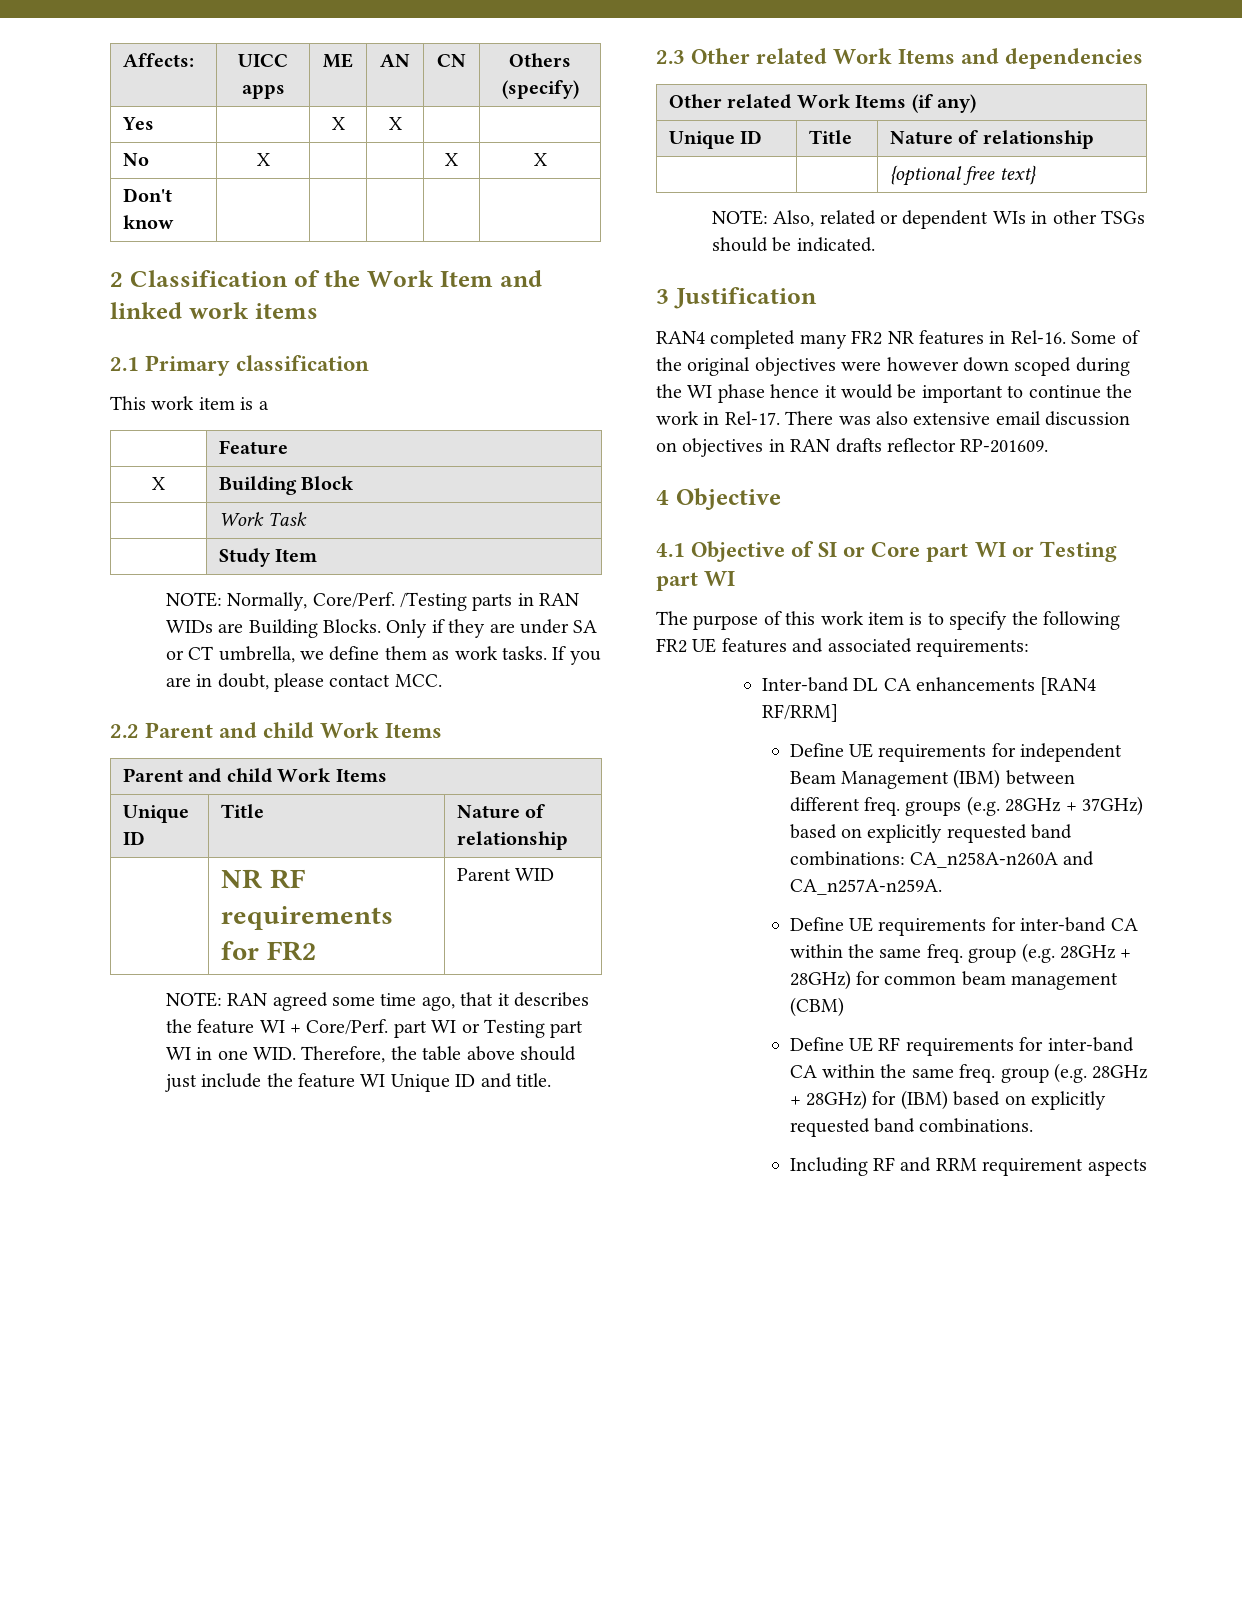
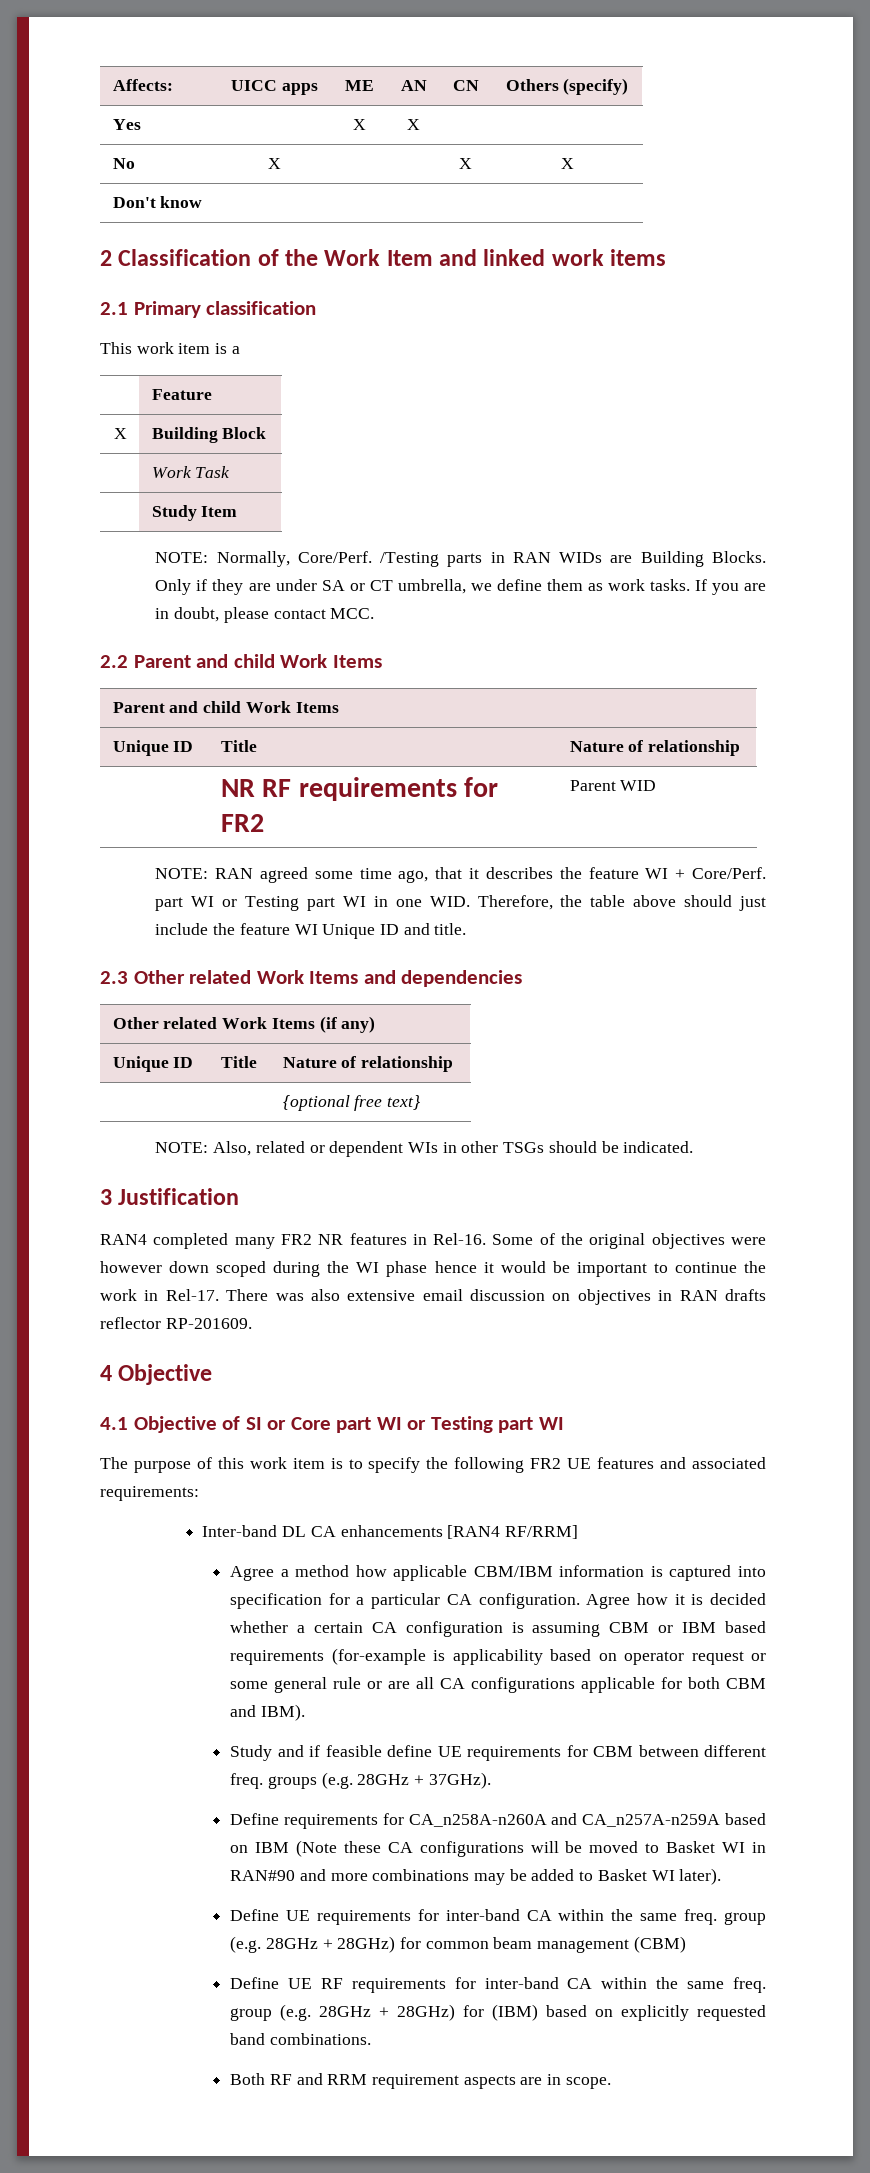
[789,743,1123,762] [789,769,1001,789] Define UE requirements for independent Beam Management (IBM) -> [230,1565,766,1581] [230,1593,767,1609] [230,1621,766,1637] [230,1648,766,1665] [230,1677,766,1693] [230,1704,305,1721] [230,1745,634,1761] Agree a method how applicable CBM/IBM information is captured into specification for a particular CA configuration. Agree how it is decided whether a certain CA configuration is assuming CBM or IBM based requirements (for-example is applicability based on operator request or some general rule or are all CA configurations applicable for both CBM and IBM). // Study and if feasible define UE requirements for CBM
[1082,796,1144,816] [789,824,1073,843] [789,851,1095,868] [789,879,942,895] 37GHz) based on explicitly requested band combinations: CA_n258A-n260A and CA_n257A-n259A. -> [428,1772,491,1789] [230,1813,766,1829] [230,1840,766,1857] [230,1868,722,1885] 37GHz). // Define requirements for CA_n258A-n260A and CA_n257A-n259A based on IBM (Note these CA configurations will be moved to Basket WI in RAN#90 and more combinations may be added to Basket WI later).
[789,1157,868,1176] Including -> [230,2073,266,2085] Both
(1147, 1167) none -> [520,2074,611,2089] are in scope.

